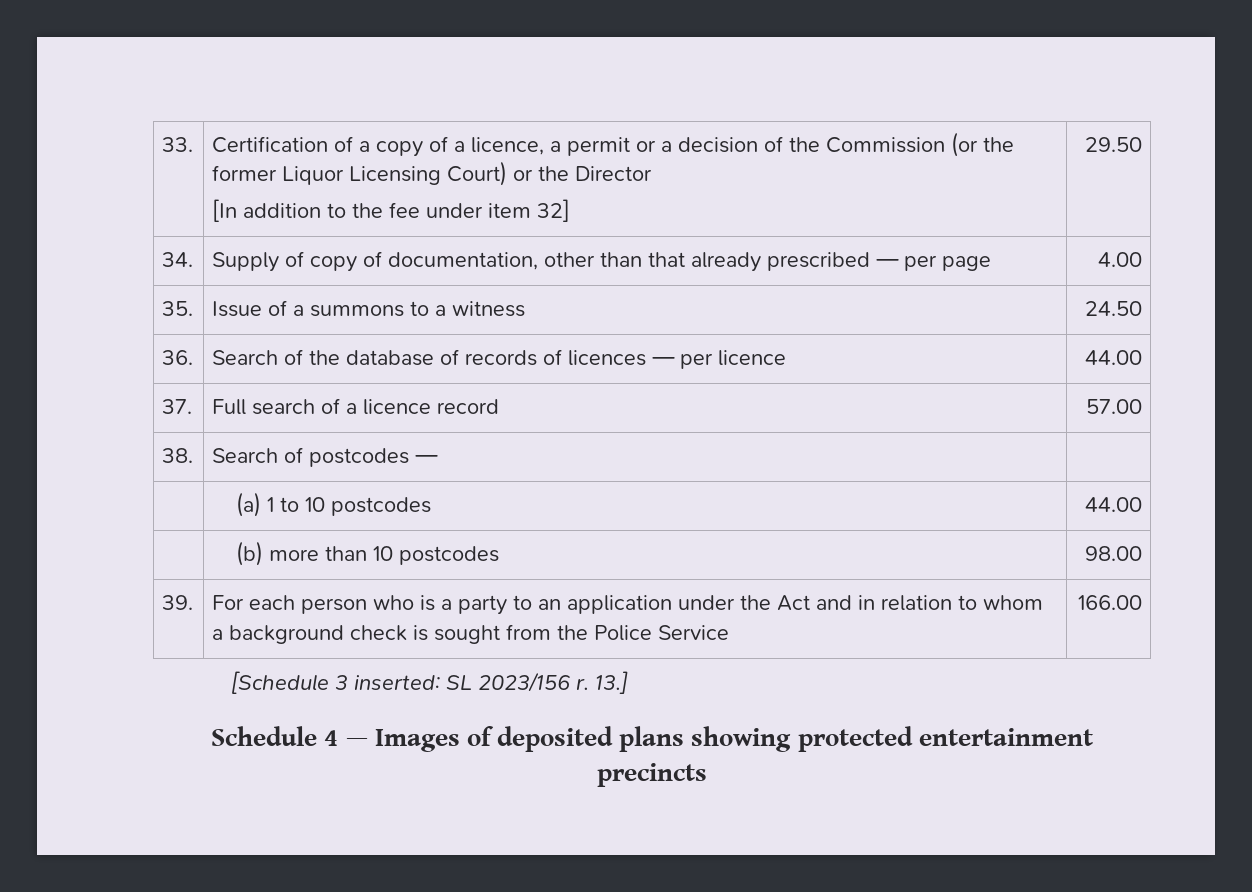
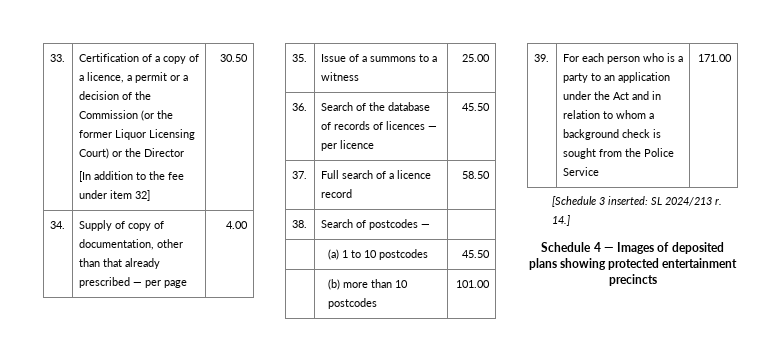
[1084,137,1142,152] 29.50 -> [220,54,249,62] 30.50
[1084,301,1142,316] 24.50 -> [462,54,491,62] 25.00
[1084,350,1142,365] 44.00 -> [462,103,491,111] 45.50
[1085,399,1142,414] 57.00 -> [462,171,491,179] 58.50
[1084,497,1142,512] 44.00 -> [462,250,491,258] 45.50
[1084,546,1142,561] 98.00 -> [456,280,491,288] 101.00
[1077,595,1142,610] 166.00 -> [698,54,733,62] 171.00
[478,671,629,694] 2023/156 r. 13.] -> [665,197,723,206] [552,215,571,226] 2024/213 r. 14.]

